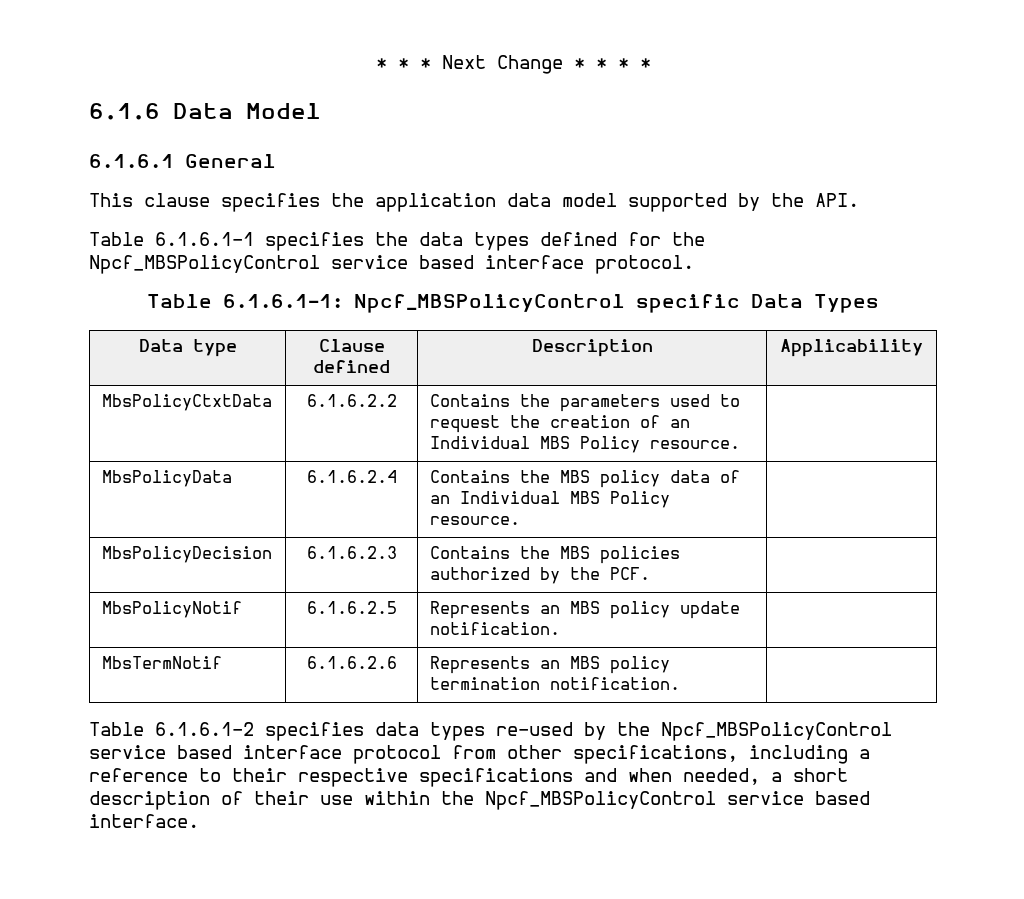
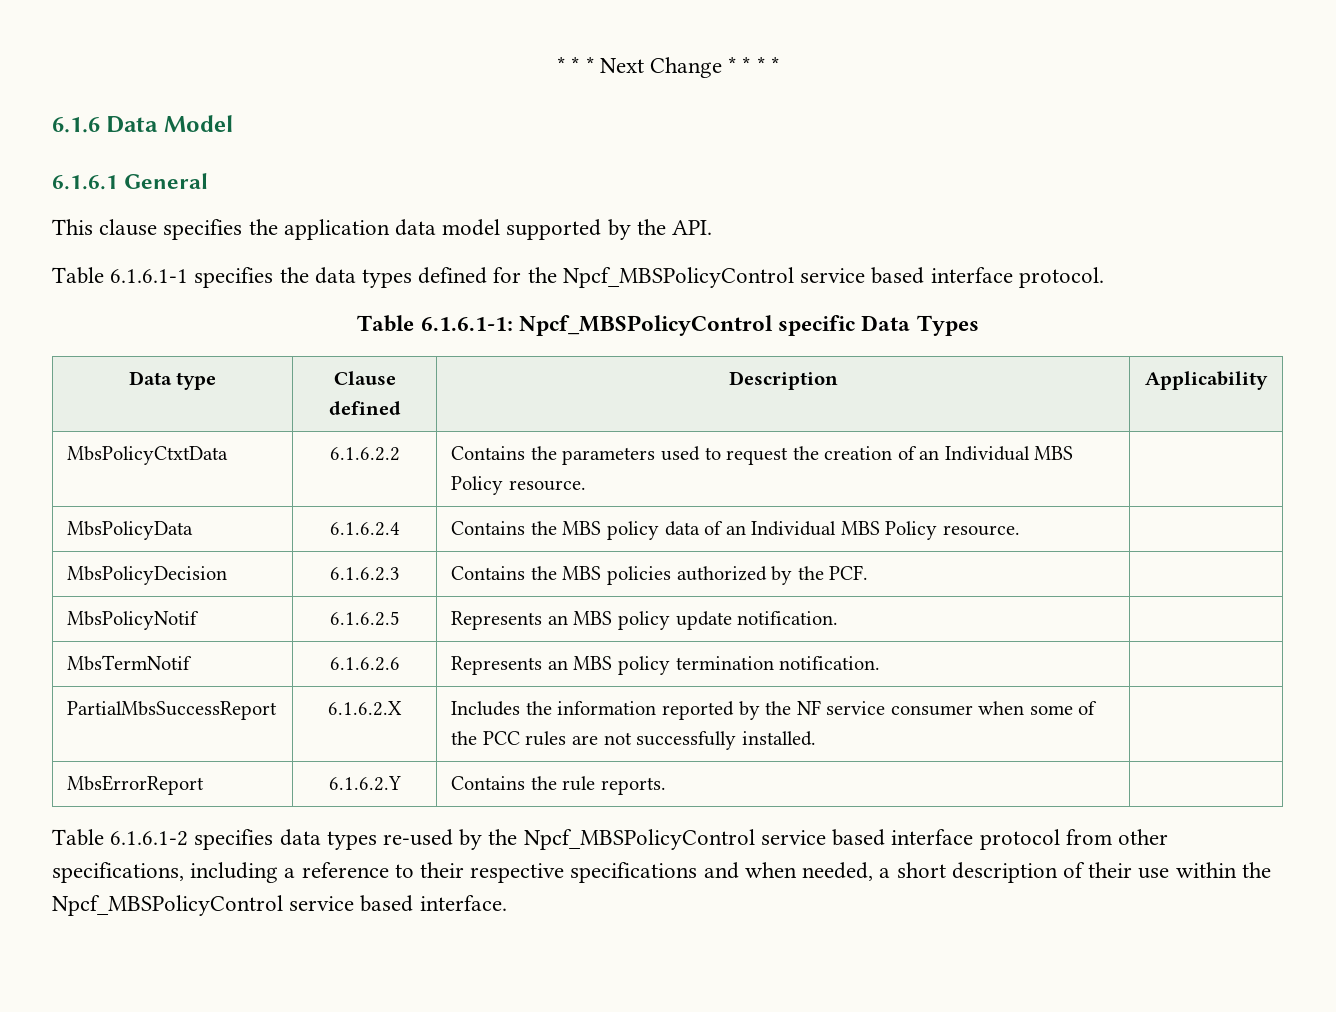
(680, 683) none -> [67,701,278,720] [327,701,402,716] [451,700,1098,720] [451,731,816,750] [67,775,205,795] [328,776,401,791] [451,776,667,795] // PartialMbsSuccessReport | 6.1.6.2.X | Includes the information reported by the NF service consumer when some of the PCC rules are not successfully installed. | // MbsErrorReport | 6.1.6.2.Y | Contains the rule reports. |

